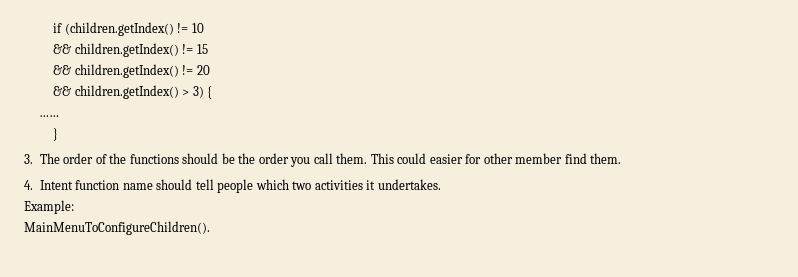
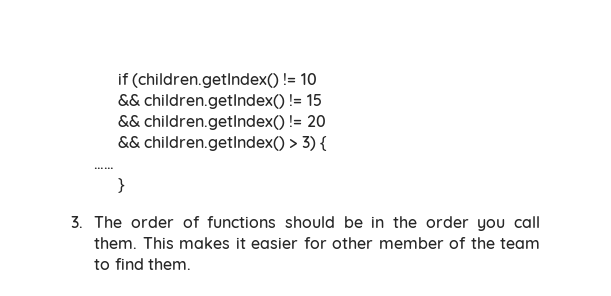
[109,153,127,164] the -> (200, 222) none
(235, 158) none -> [371,216,385,228] in
[397,153,427,164] could -> [179,237,246,249] makes it
[564,153,622,164] [24,179,441,193] [24,200,74,214] [24,221,210,235] find them. // 4. Intent function name should tell people which two activities it undertakes. // Example: // MainMenuToConfigureChildren(). -> [449,237,541,249] [94,258,192,270] of the team to find them.

